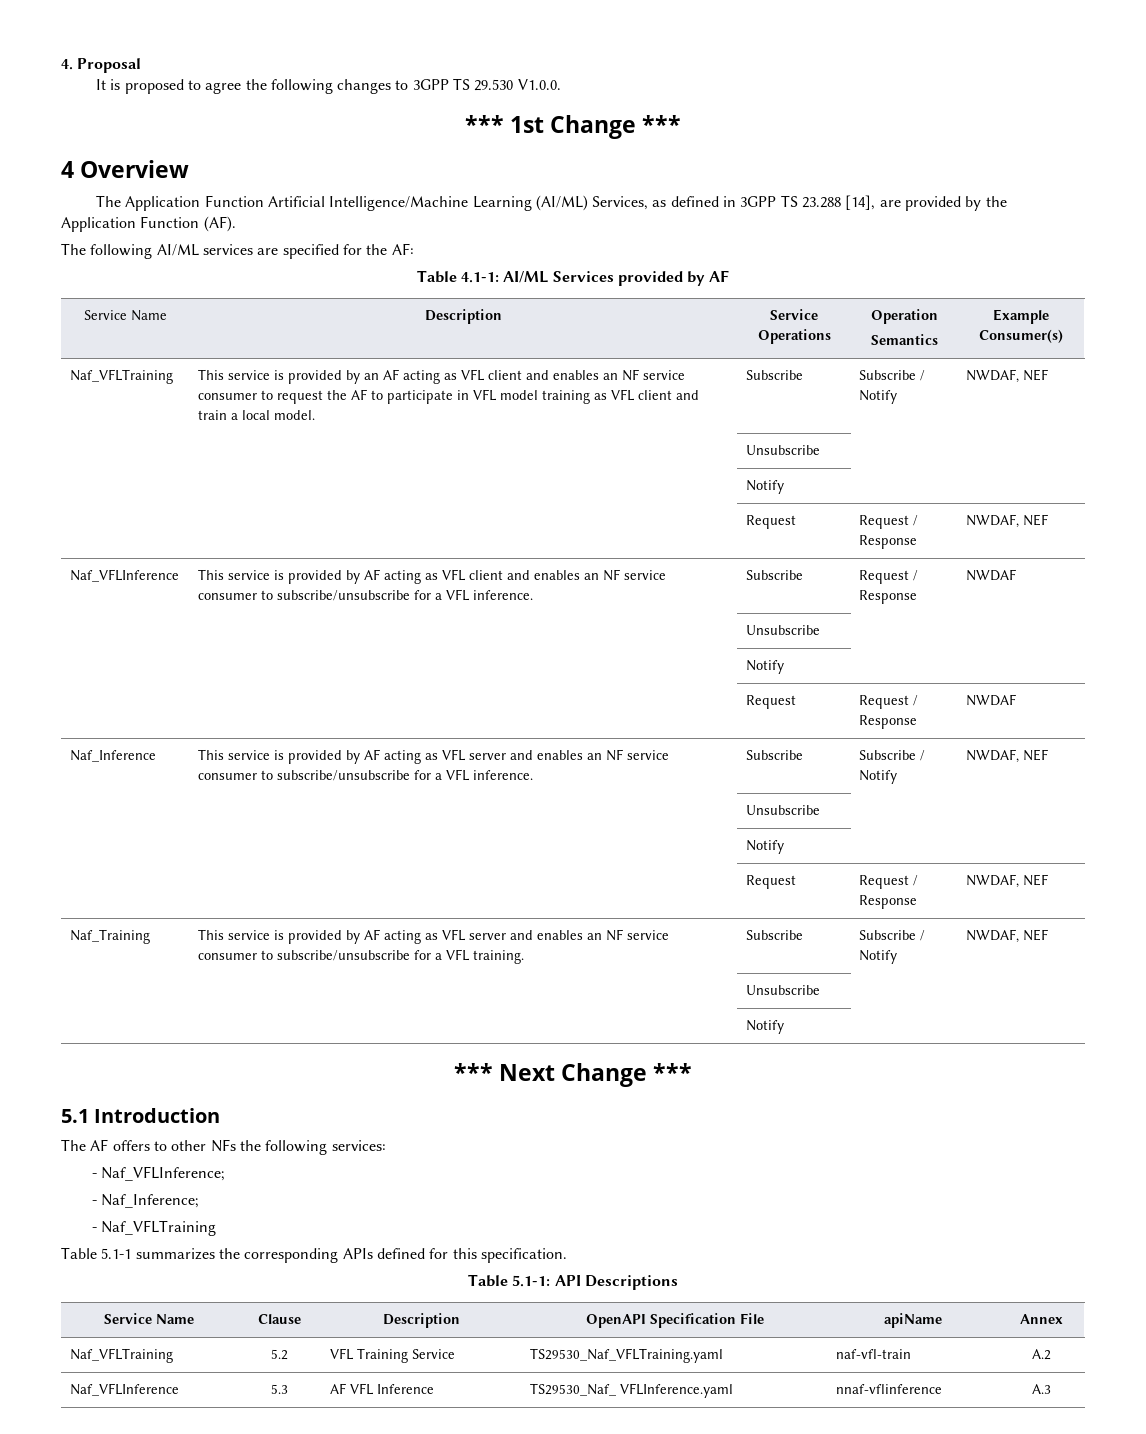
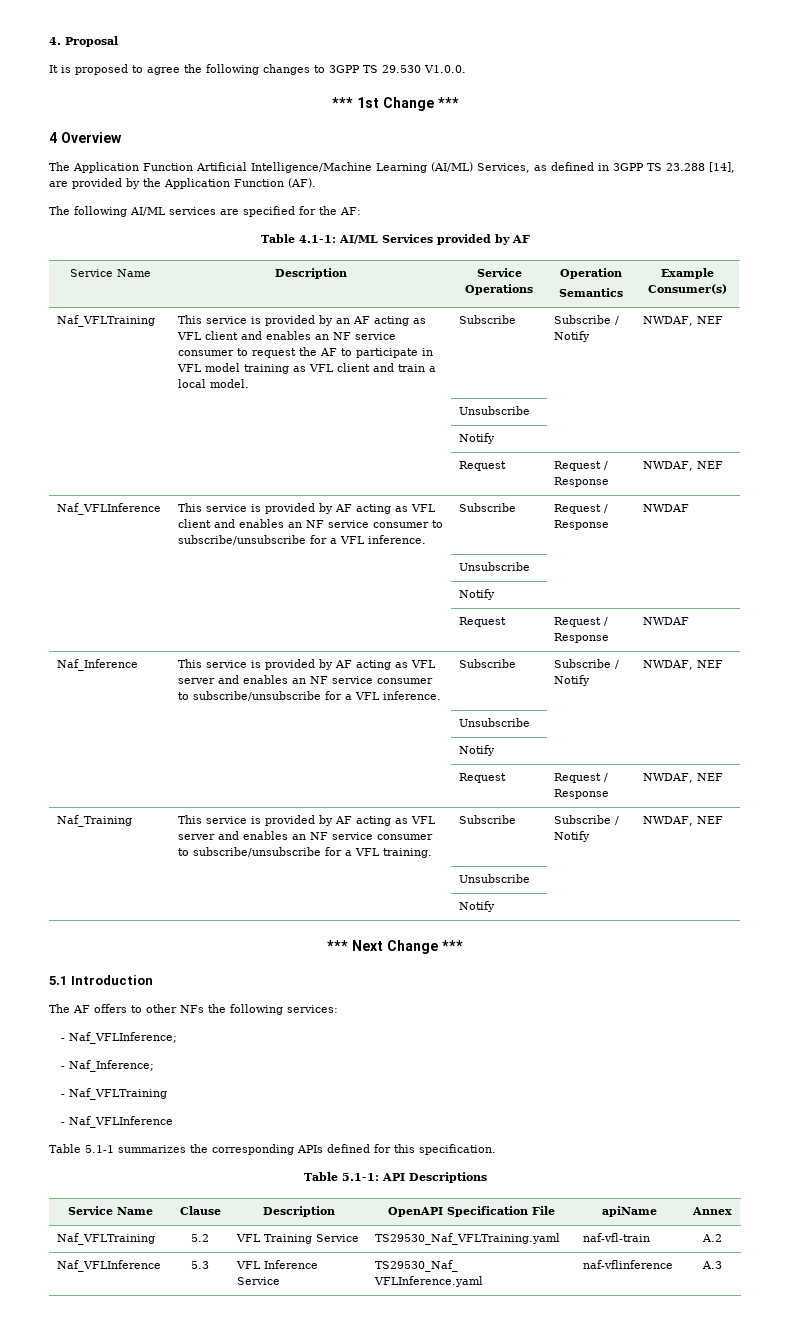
(217, 1228) none -> [61,1116,174,1128] // - Naf_VFLInference
[330,1383,347,1394] AF -> (209, 1265) none
(435, 1389) none -> [237,1277,281,1285] Service
[836,1384,943,1394] nnaf-vflinference -> [583,1260,674,1269] naf-vflinference

